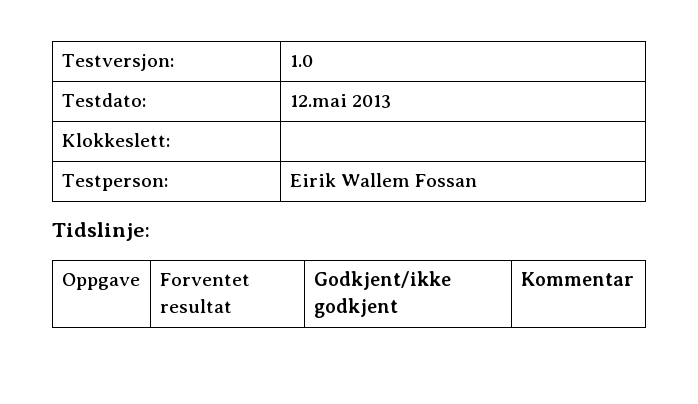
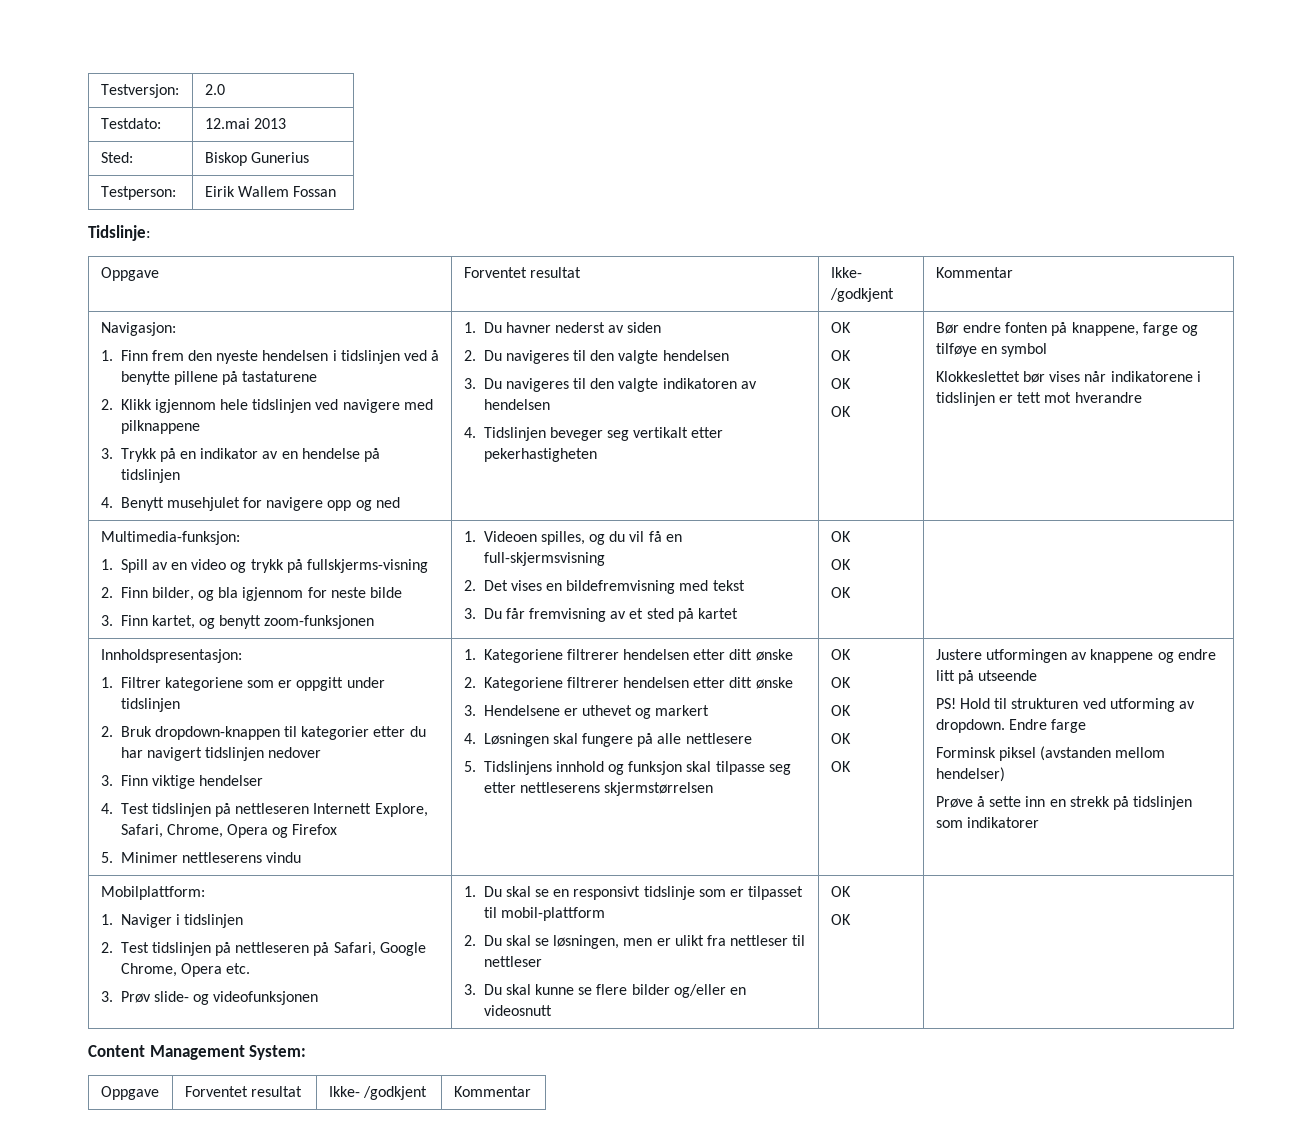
[289,55,313,67] 1.0 -> [204,84,225,95] 2.0
[61,133,170,147] Klokkeslett: | -> [100,152,133,163] [204,152,310,166] Sted: | Biskop Gunerius
[313,271,451,290] [313,298,398,318] [520,272,634,286] Godkjent/ikke godkjent | Kommentar -> [830,267,862,278] [829,288,894,302] [935,267,1013,278] [100,322,176,336] [100,350,440,364] [120,371,318,385] [100,399,433,413] [120,420,200,434] [100,448,380,462] [120,469,180,483] [100,497,400,511] [463,322,662,333] [463,350,729,364] [463,378,757,392] [483,399,550,410] [463,427,724,441] [483,448,597,462] [830,322,851,333] [830,350,851,361] [830,378,851,389] [830,406,851,417] [935,322,1198,336] [935,343,1048,357] [935,371,1201,383] [935,392,1142,406] [100,531,240,545] [100,559,428,573] [100,587,402,601] [100,615,375,629] [463,531,682,545] [483,552,605,566] [463,580,745,594] [463,608,738,622] [830,531,851,542] [830,559,851,570] [830,587,851,598] [100,649,242,663] [100,677,385,691] [120,698,180,712] [100,726,426,740] [120,747,322,761] [100,775,263,789] [100,803,428,817] [120,824,338,838] [100,852,301,863] [463,649,793,663] [463,677,793,691] [463,705,710,719] [463,733,752,747] [463,761,791,775] [483,782,713,796] [830,649,851,660] [830,677,851,688] [830,705,851,716] [830,733,851,744] [830,761,851,772] [935,649,1216,663] [935,670,1038,684] [935,698,1195,712] [935,719,1087,733] [935,746,1166,761] [935,767,1005,782] [935,796,1193,810] [935,817,1040,828] [100,886,205,900] [100,914,243,928] [100,942,426,956] [120,963,250,977] [100,991,319,1005] [463,886,804,900] [483,907,605,921] [463,935,806,949] [483,956,542,967] [463,984,746,998] [483,1005,552,1016] [830,886,851,897] [830,914,851,925] [88,1045,307,1060] [100,1086,159,1100] [184,1086,303,1097] [328,1086,428,1100] [453,1086,531,1097] Ikke- /godkjent | Kommentar // Navigasjon: // 1. Finn frem den nyeste hendelsen i tidslinjen ved å benytte pillene på tastaturene // 2. Klikk igjennom hele tidslinjen ved navigere med pilknappene // 3. Trykk på en indikator av en hendelse på tidslinjen // 4. Benytt musehjulet for navigere opp og ned | 1. Du havner nederst av siden // 2. Du navigeres til den valgte hendelsen // 3. Du navigeres til den valgte indikatoren av hendelsen // 4. Tidslinjen beveger seg vertikalt etter pekerhastigheten | OK // OK // OK // OK | Bør endre fonten på knappene, farge og tilføye en symbol // Klokkeslettet bør vises når indikatorene i tidslinjen er tett mot hverandre // Multimedia-funksjon: // 1. Spill av en video og trykk på fullskjerms-visning // 2. Finn bilder, og bla igjennom for neste bilde // 3. Finn kartet, og benytt zoom-funksjonen | 1. Videoen spilles, og du vil få en full-skjermsvisning // 2. Det vises en bildefremvisning med tekst // 3. Du får fremvisning av et sted på kartet | OK // OK // OK | // Innholdspresentasjon: // 1. Filtrer kategoriene som er oppgitt under tidslinjen // 2. Bruk dropdown-knappen til kategorier etter du har navigert tidslinjen nedover // 3. Finn viktige hendelser // 4. Test tidslinjen på nettleseren Internett Explore, Safari, Chrome, Opera og Firefox // 5. Minimer nettleserens vindu | 1. Kategoriene filtrerer hendelsen etter ditt ønske // 2. Kategoriene filtrerer hendelsen etter ditt ønske // 3. Hendelsene er uthevet og markert // 4. Løsningen skal fungere på alle nettlesere // 5. Tidslinjens innhold og funksjon skal tilpasse seg etter nettleserens skjermstørrelsen | OK // OK // OK // OK // OK | Justere utformingen av knappene og endre litt på utseende // PS! Hold til strukturen ved utforming av dropdown. Endre farge // Forminsk piksel (avstanden mellom hendelser) // Prøve å sette inn en strekk på tidslinjen som indikatorer // Mobilplattform: // 1. Naviger i tidslinjen // 2. Test tidslinjen på nettleseren på Safari, Google Chrome, Opera etc. // 3. Prøv slide- og videofunksjonen | 1. Du skal se en responsivt tidslinje som er tilpasset til mobil-plattform // 2. Du skal se løsningen, men er ulikt fra nettleser til nettleser // 3. Du skal kunne se flere bilder og/eller en videosnutt | OK // OK | // Content Management System: // Oppgave | Forventet resultat | Ikke- /godkjent | Kommentar

